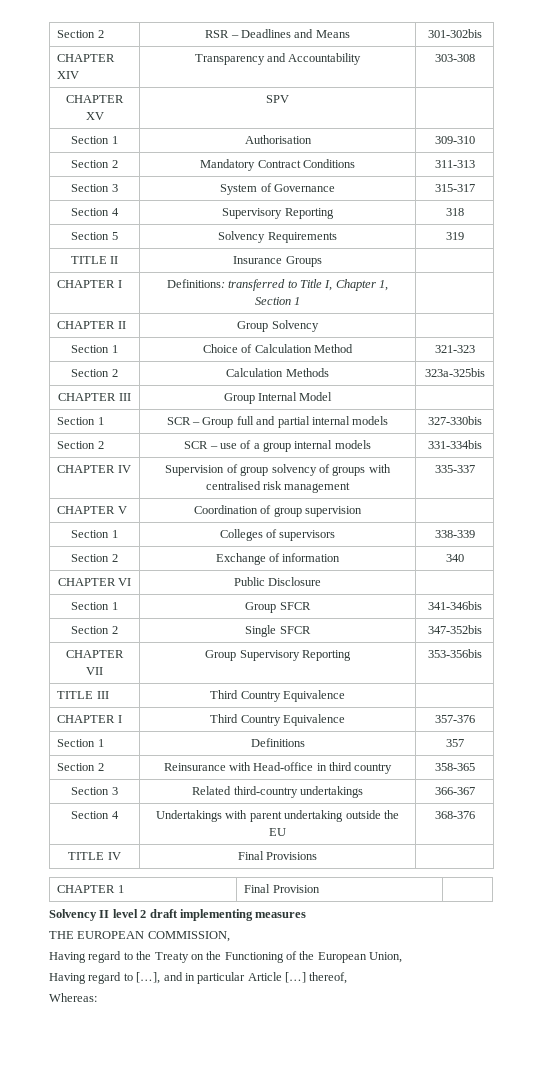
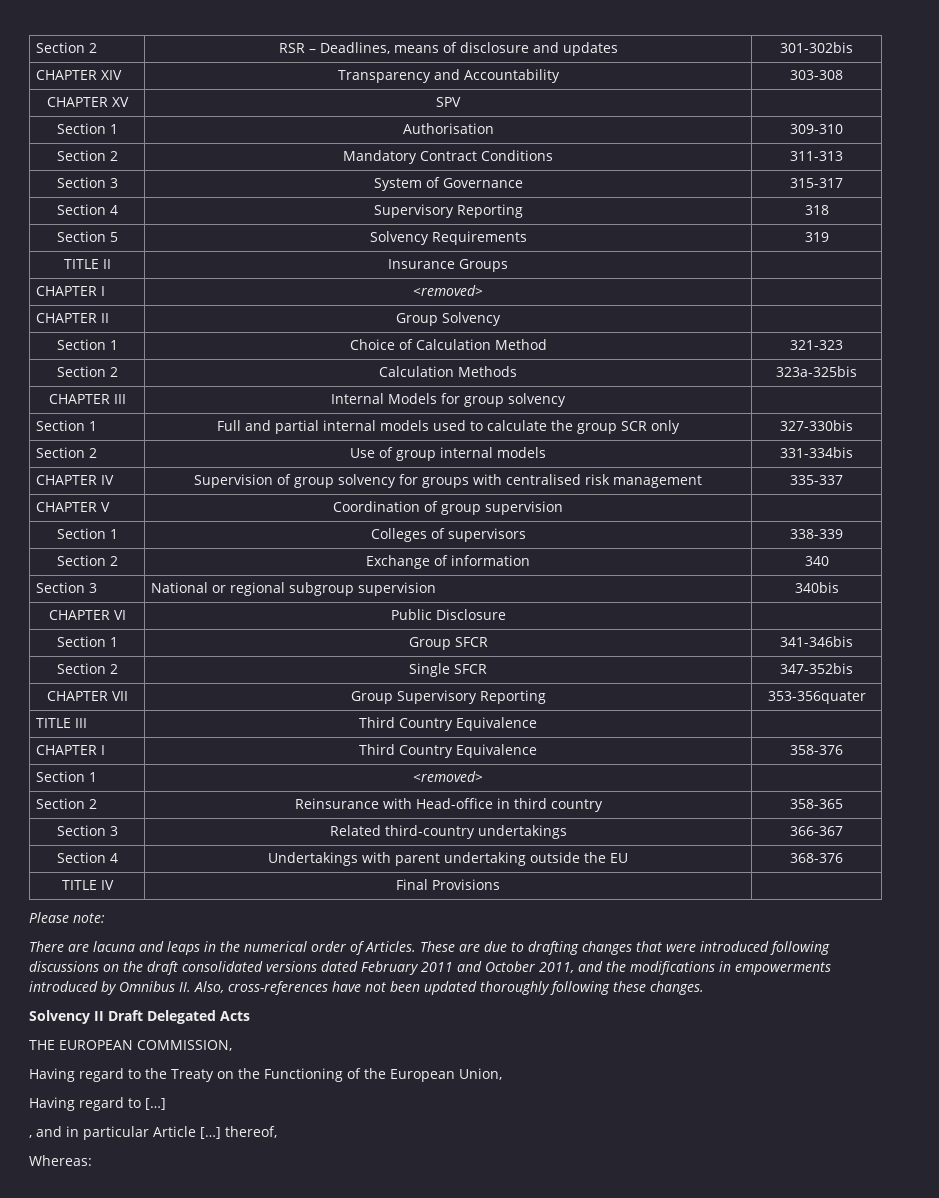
[241,29,350,38] Deadlines and Means -> [319,42,618,56] Deadlines, means of disclosure and updates
[166,279,389,291] [254,297,301,305] Definitions: transferred to Title I, Chapter 1, Section 1 -> [413,285,483,296] <removed>
[223,392,333,404] [57,417,104,425] [166,416,389,428] [427,416,482,425] [57,441,104,449] [184,440,260,449] Group Internal Model | // Section 1 | SCR – Group full and partial internal models | 327-330bis // Section 2 | SCR – use of a -> [331,393,566,407] [36,420,98,431] [217,420,681,434] [780,420,853,431] [36,447,98,458] [350,447,393,458] Internal Models for group solvency | // Section 1 | Full and partial internal models used to calculate the group SCR only | 327-330bis // Section 2 | Use of
[318,464,330,473] of -> [399,474,418,485] for
(464, 558) none -> [36,582,98,593] [151,582,437,596] [794,582,839,593] // Section 3 | National or regional subgroup supervision | 340bis
[427,649,482,658] 353-356bis -> [767,691,866,704] 353-356quater
[434,715,475,723] [57,739,104,747] [250,738,305,747] [445,739,464,747] 357-376 // Section 1 | Definitions | 357 -> [790,745,843,755] [36,771,98,782] [413,771,483,782] 358-376 // Section 1 | <removed> |
[57,885,124,893] [244,884,320,893] [49,909,307,921] // CHAPTER 1 | Final Provision | // Solvency II level 2 draft implementing measures -> [29,912,105,923] [29,941,830,955] [29,961,831,975] [29,981,704,995] [29,1010,250,1024] // Please note: // There are lacuna and leaps in the numerical order of Articles. These are due to drafting changes that were introduced following discussions on the draft consolidated versions dated February 2011 and October 2011, and the modifications in empowerments introduced by Omnibus II. Also, cross-references have not been updated thoroughly following these changes. // Solvency II Draft Delegated Acts
[136,972,161,984] […], -> [145,1098,166,1110] [29,1135,32,1138] […] // ,

